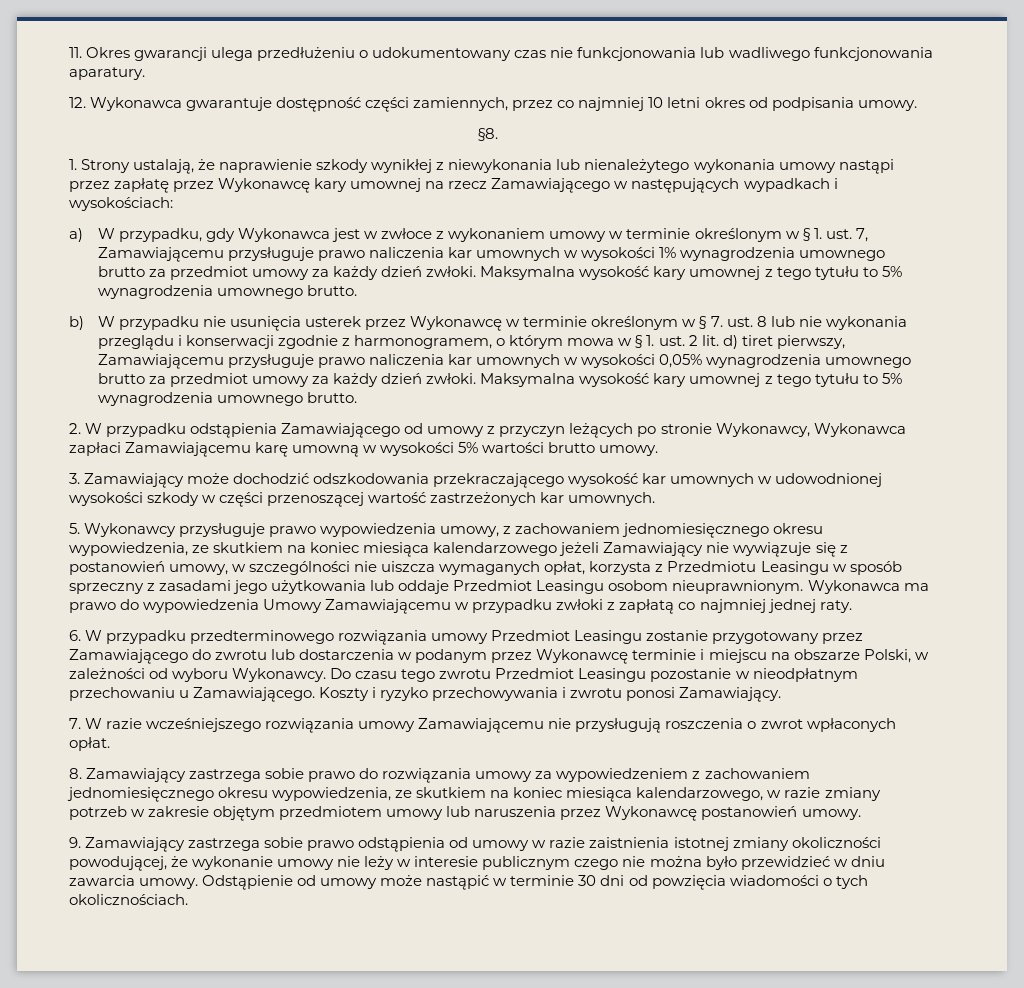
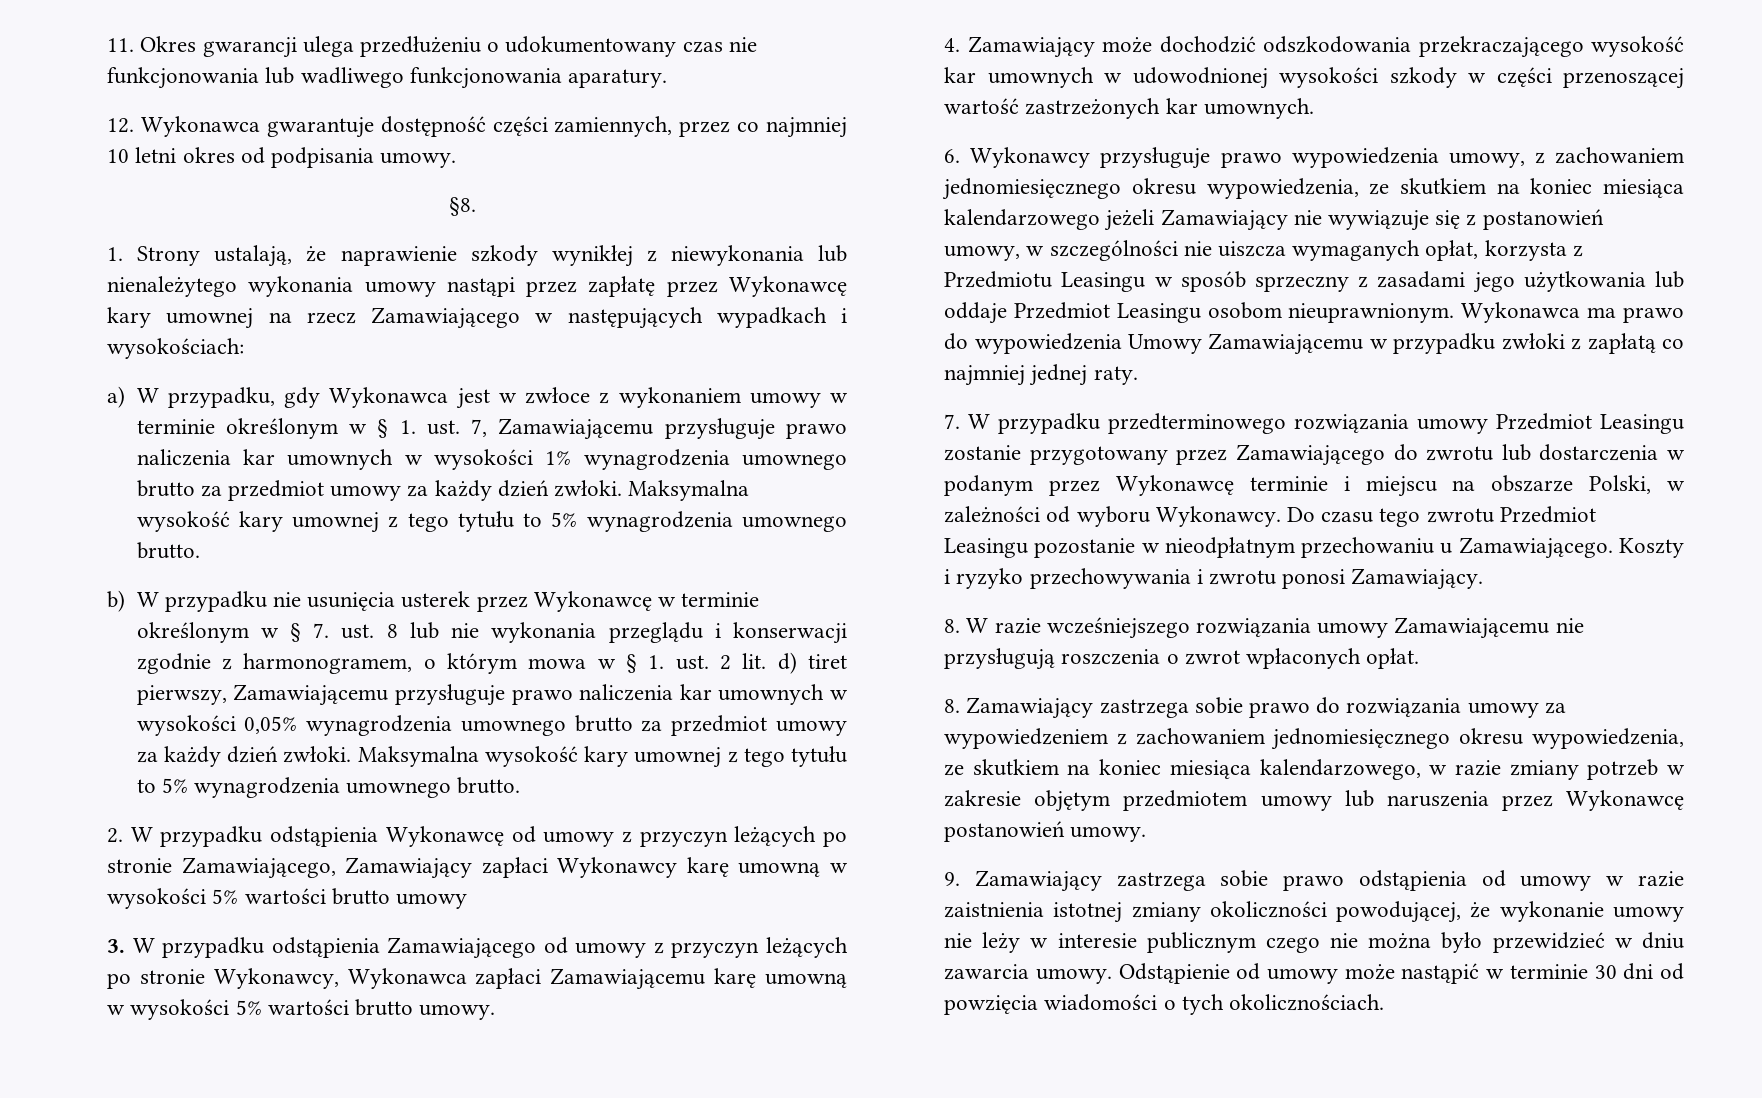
(278, 430) none -> [385,826,847,847] [107,857,849,879] [107,888,467,909] [107,937,380,958] Wykonawcę od umowy z przyczyn leżących po stronie Zamawiającego, Zamawiający zapłaci Wykonawcy karę umowną w wysokości 5% wartości brutto umowy // 3. W przypadku odstąpienia
[68,473,80,484] 3. -> [944,38,961,52] 4.
[68,523,80,534] 5. -> [944,149,961,163] 6.
[68,630,81,641] 6. -> [944,414,961,429] 7.
[68,718,81,729] 7. -> [944,619,961,633] 8.

